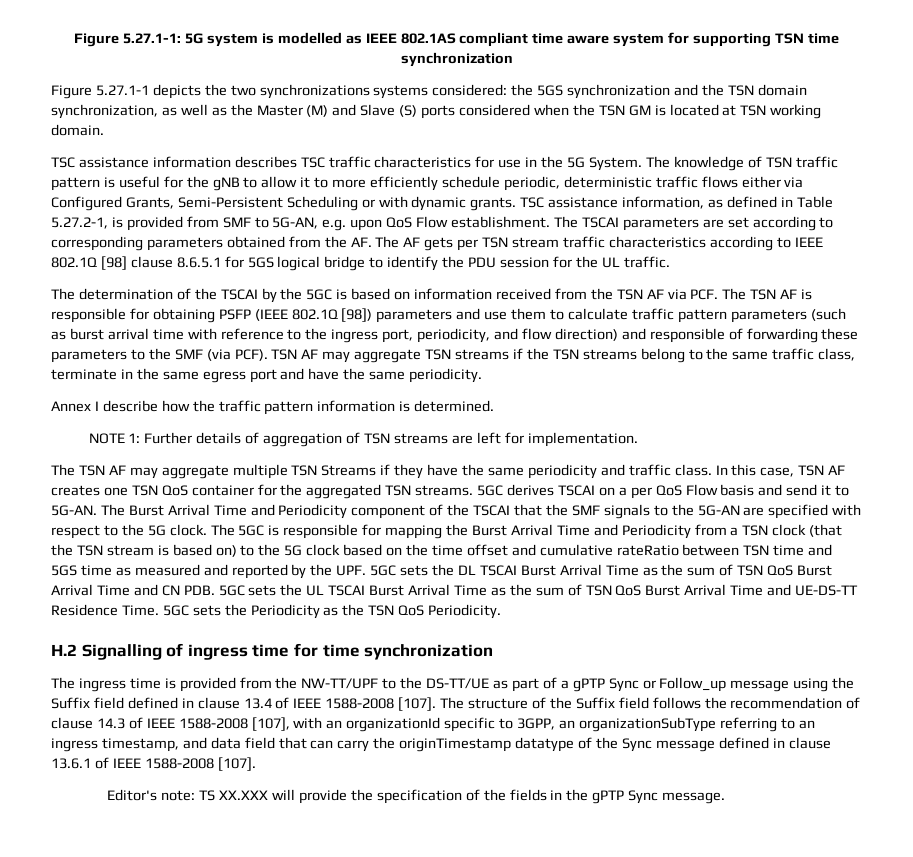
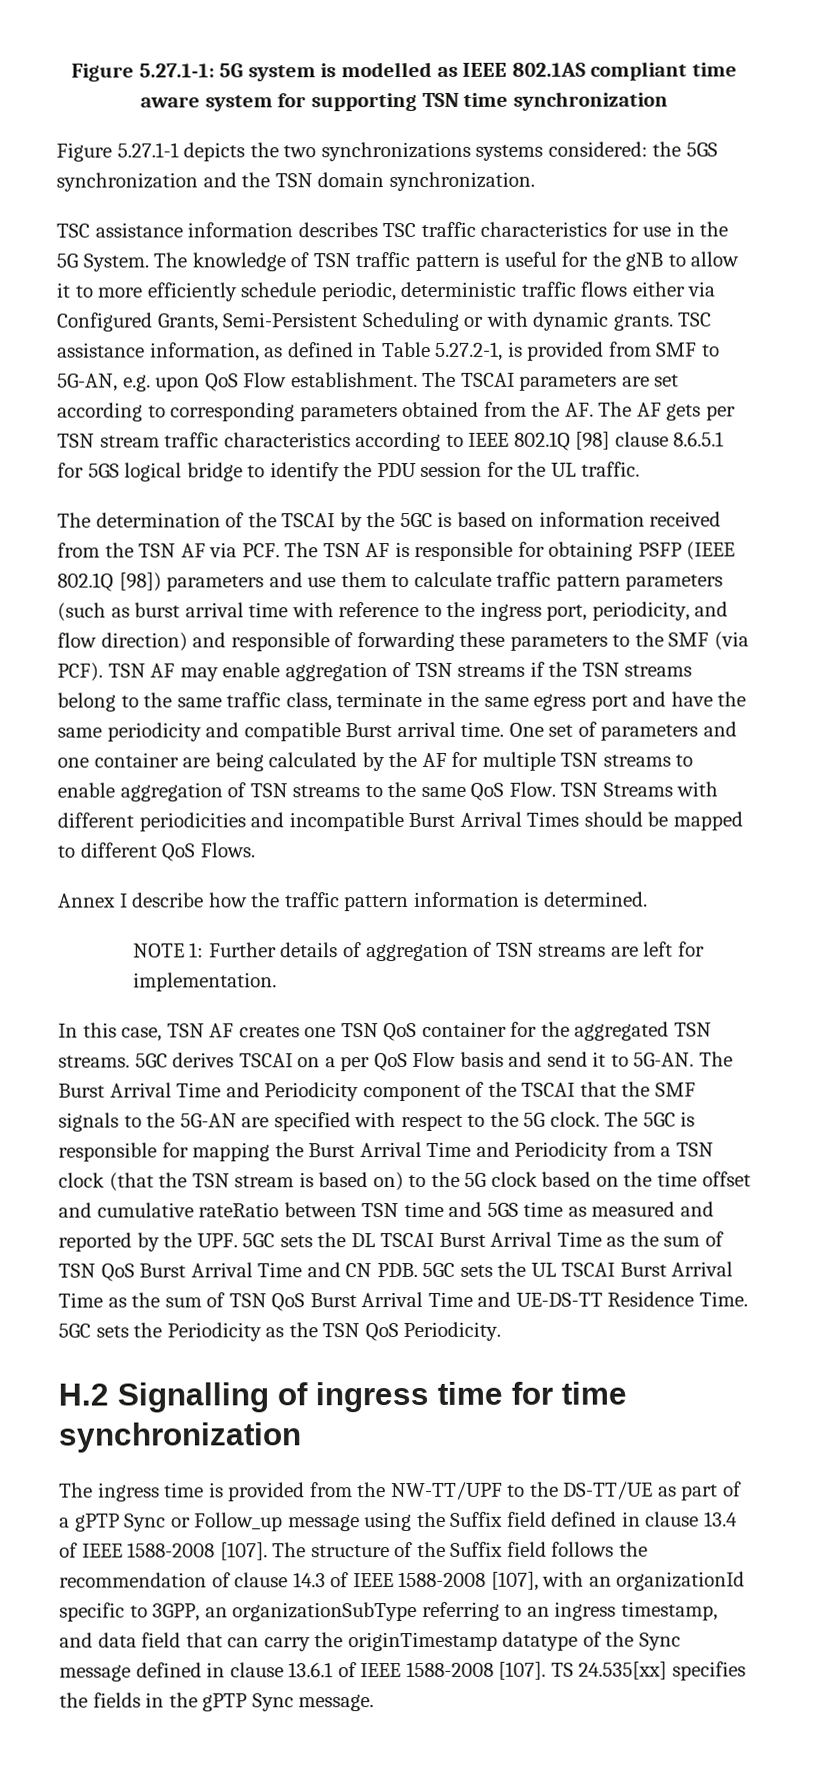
[51,104,822,119] [51,124,104,136] synchronization, as well as the Master (M) and Slave (S) ports considered when the TSN GM is located at TSN working domain. -> [388,171,535,192] synchronization.
[354,349,422,363] aggregate -> [222,662,412,682] enable aggregation of
[409,368,483,383] periodicity. -> [106,721,737,742] [57,751,694,772] [57,781,719,802] [57,811,743,832] [57,842,255,862] periodicity and compatible Burst arrival time. One set of parameters and one container are being calculated by the AF for multiple TSN streams to enable aggregation of TSN streams to the same QoS Flow. TSN Streams with different periodicities and incompatible Burst Arrival Times should be mapped to different QoS Flows.
[51,464,712,479] The TSN AF may aggregate multiple TSN Streams if they have the same periodicity and traffic class. -> (277, 982) none
[107,789,480,804] // Editor's note: TS XX.XXX will provide the specification of -> [550,1661,746,1681] TS 24.535[xx] specifies

